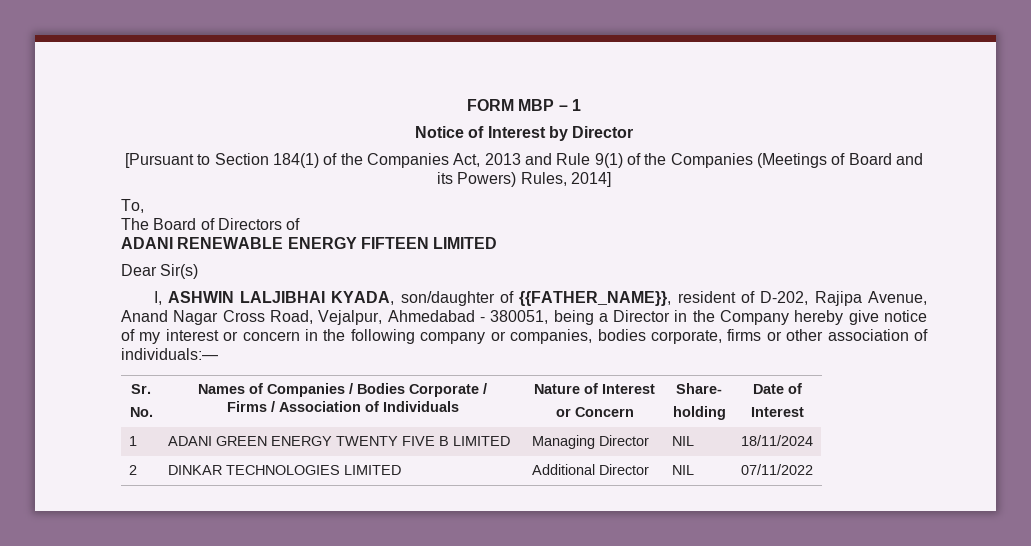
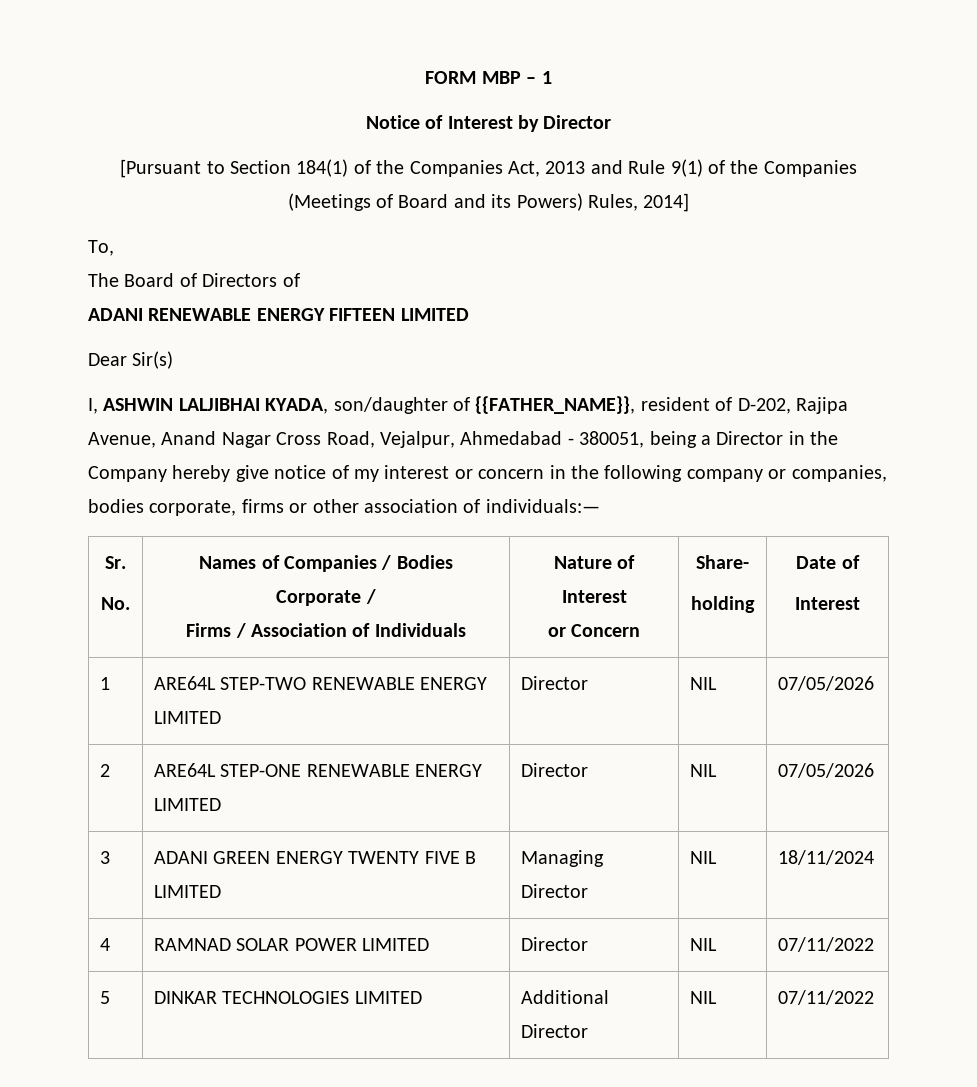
(137, 441) none -> [154,676,488,690] [154,711,222,724] [521,676,589,690] [690,677,718,690] [778,676,875,691] [100,764,111,777] [154,763,483,777] [154,798,222,811] [521,763,589,777] [690,764,718,777] [778,763,875,778] [100,851,111,864] | ARE64L STEP-TWO RENEWABLE ENERGY LIMITED | Director | NIL | 07/05/2026 // 2 | ARE64L STEP-ONE RENEWABLE ENERGY LIMITED | Director | NIL | 07/05/2026 // 3
[128,465,137,475] 2 -> [100,938,111,951] [154,938,430,951] [521,937,589,951] [690,938,718,951] [778,937,875,952] [100,991,111,1004] 4 | RAMNAD SOLAR POWER LIMITED | Director | NIL | 07/11/2022 // 5

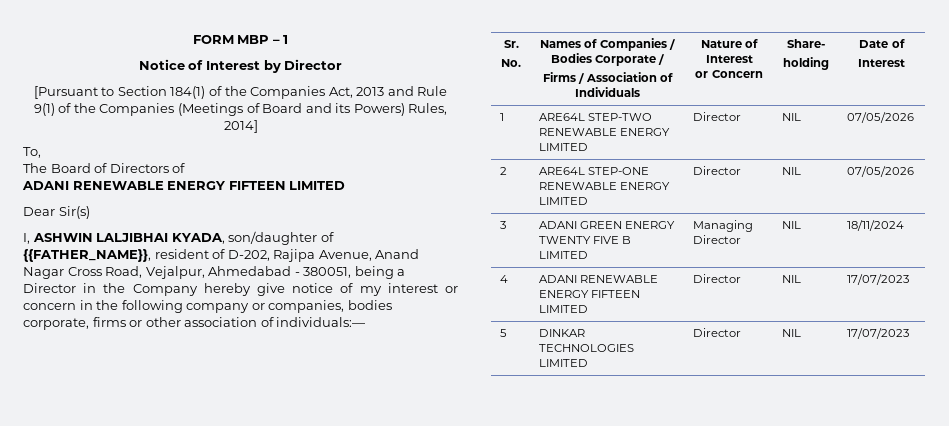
[154,938,430,951] [521,937,589,951] [690,938,718,951] [778,937,875,952] RAMNAD SOLAR POWER LIMITED | Director | NIL | 07/11/2022 -> [539,275,659,283] [539,290,641,298] [539,305,589,313] [693,274,742,283] [782,275,802,283] [847,274,910,285] ADANI RENEWABLE ENERGY FIFTEEN LIMITED | Director | NIL | 17/07/2023
[521,990,610,1004] [521,1024,589,1038] [690,991,718,1004] [778,990,875,1005] Additional Director | NIL | 07/11/2022 -> [693,328,742,337] [782,329,802,337] [847,328,910,339] Director | NIL | 17/07/2023

